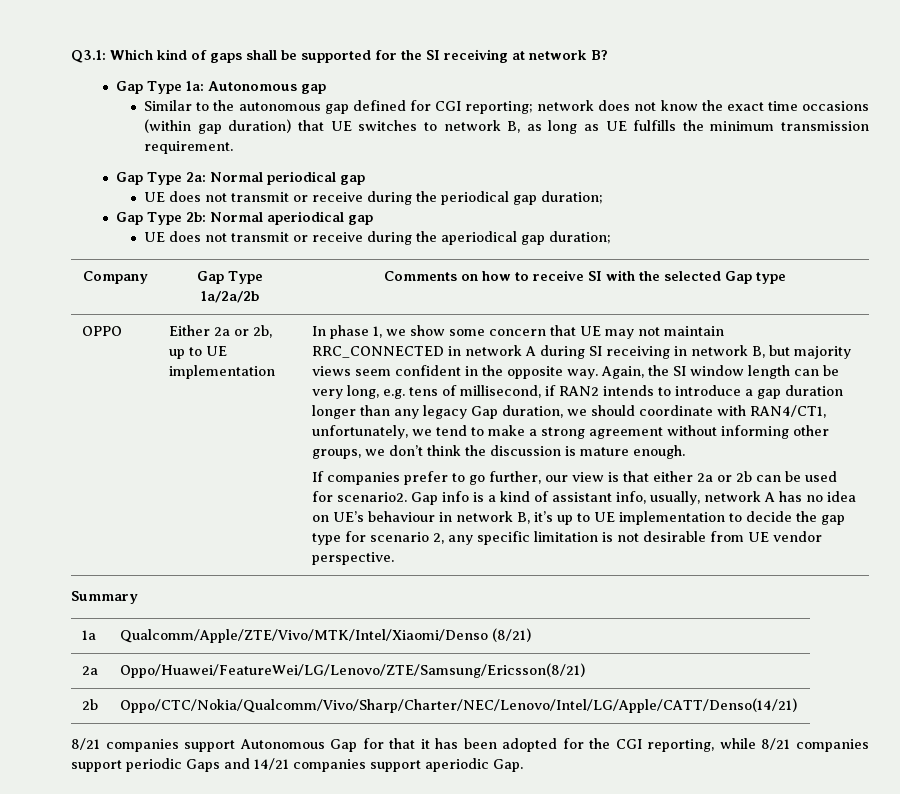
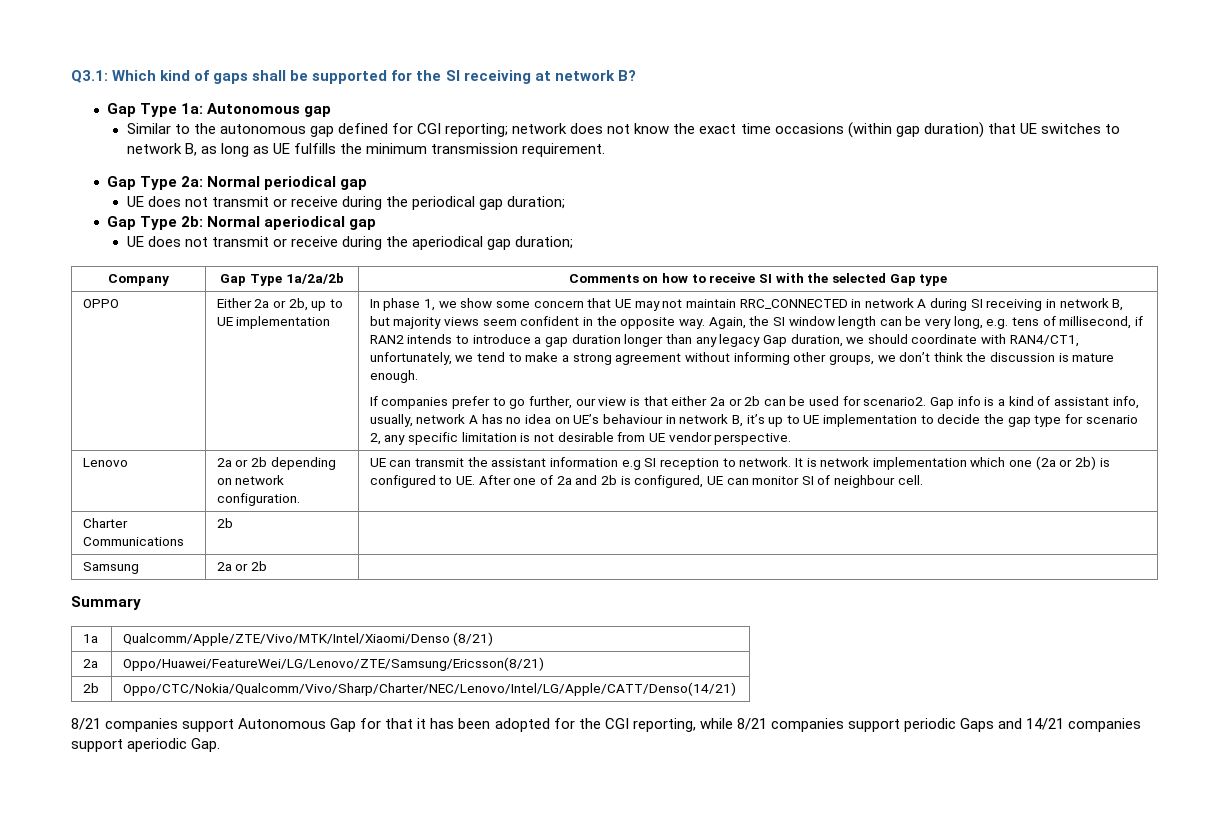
(394, 558) none -> [82,458,128,467] [216,457,336,470] [216,475,285,485] [216,493,300,506] [369,456,1110,470] [369,475,923,488] [82,518,128,528] [82,537,184,546] [216,518,233,528] [82,562,139,574] [216,561,268,571] // Lenovo | 2a or 2b depending on network configuration. | UE can transmit the assistant information e.g SI reception to network. It is network implementation which one (2a or 2b) is configured to UE. After one of 2a and 2b is configured, UE can monitor SI of neighbour cell. // Charter Communications | 2b | // Samsung | 2a or 2b |

